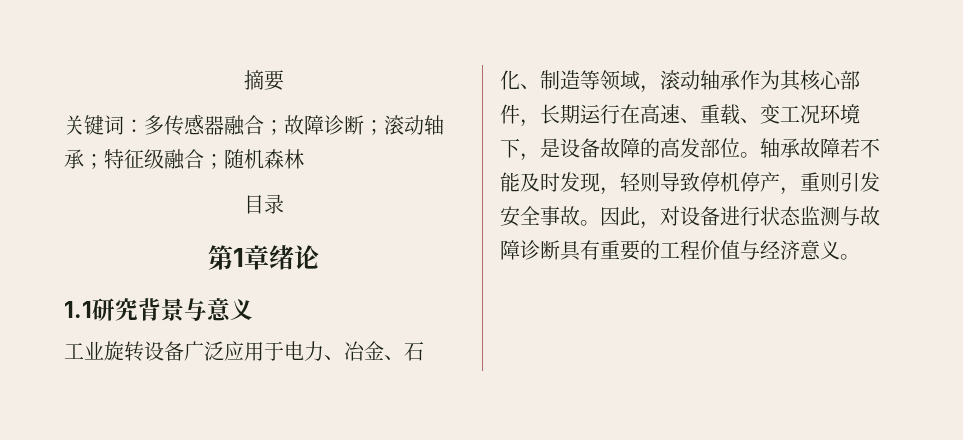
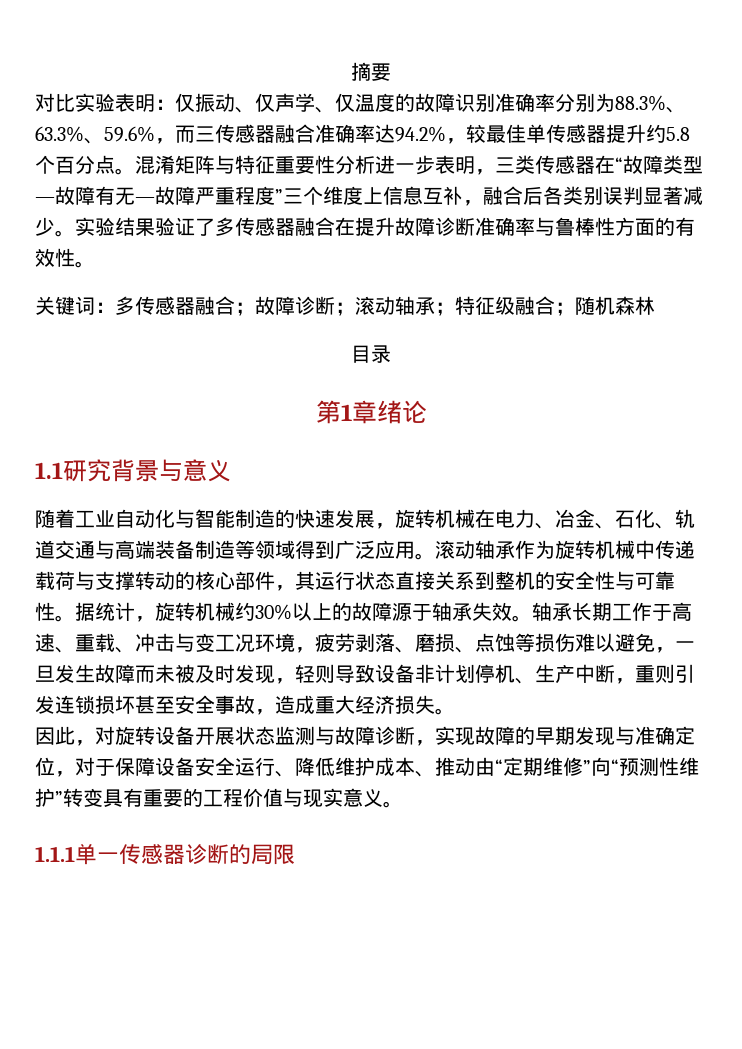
(284, 80) none -> [35,93,686,113] [35,124,690,144] [35,155,703,175] [35,186,703,206] [35,217,695,237] [35,248,95,268] // 对比实验表明：仅振动、仅声学、仅温度的故障识别准确率分别为88.3%、63.3%、59.6%，而三传感器融合准确率达94.2%，较最佳单传感器提升约5.8个百分点。混淆矩阵与特征重要性分析进一步表明，三类传感器在“故障类型—故障有无—故障严重程度”三个维度上信息互补，融合后各类别误判显著减少。实验结果验证了多传感器融合在提升故障诊断准确率与鲁棒性方面的有效性。
[64,341,284,362] 工业旋转设备广泛应用于 -> [35,509,495,529] 随着工业自动化与智能制造的快速发展，旋转机械在
[540,70,860,93] [500,104,640,127] 制造等领域，滚动轴承作为其核心部件，长期运行在 -> [675,509,695,528] [35,540,695,560] [35,571,675,591] [35,602,672,622] 轨道交通与高端装备制造等领域得到广泛应用。滚动轴承作为旋转机械中传递载荷与支撑转动的核心部件，其运行状态直接关系到整机的安全性与可靠性。据统计，旋转机械约30%以上的故障源于轴承失效。轴承长期工作于
(760, 120) none -> [135,633,195,652] 冲击与
[500,138,880,161] [500,172,520,192] 下，是设备故障的高发部位。轴承故障若不能 -> [295,633,695,653] [35,664,195,683] ，疲劳剥落、磨损、点蚀等损伤难以避免，一旦发生故障而未被
[700,172,880,195] [500,206,600,227] 停机停产，重则引发安全事故。 -> [375,664,695,684] [35,695,455,715] 设备非计划停机、生产中断，重则引发连锁损坏甚至安全事故，造成重大经济损失。 //
[680,206,760,226] 设备进行 -> [115,726,235,745] 旋转设备开展
(560, 250) none -> [415,726,695,746] [35,757,699,777] [35,788,103,807] ，实现故障的早期发现与准确定位，对于保障设备安全运行、降低维护成本、推动由“定期维修”向“预测性维护”转变
[760,240,800,260] 经济 -> [303,788,343,808] 现实
(860, 257) none -> [35,844,295,865] // 1.1.1单一传感器诊断的局限

